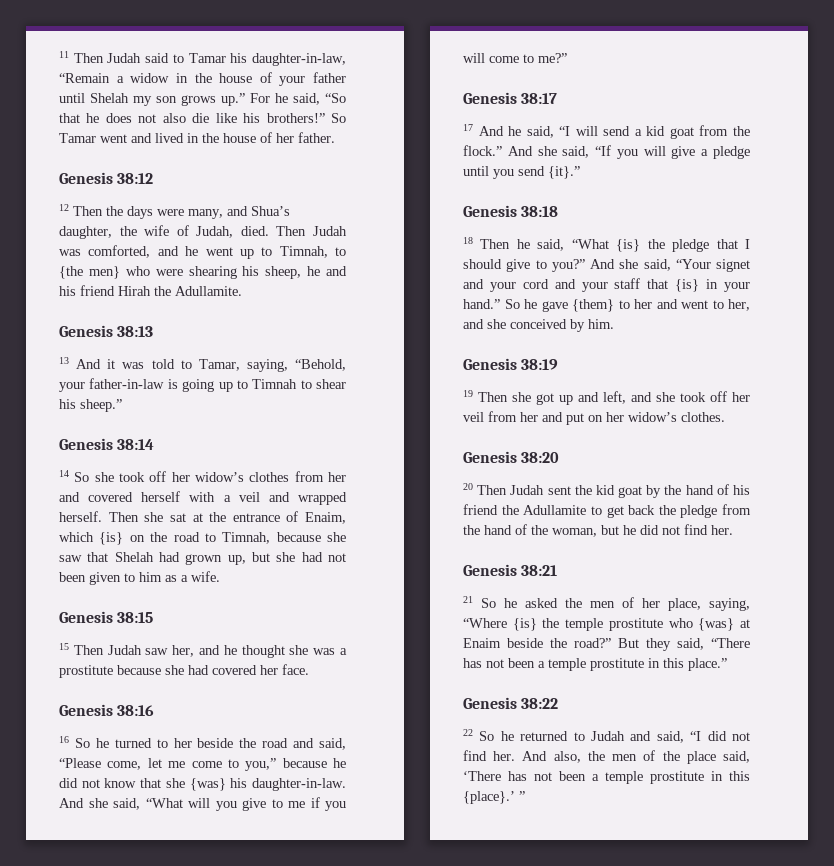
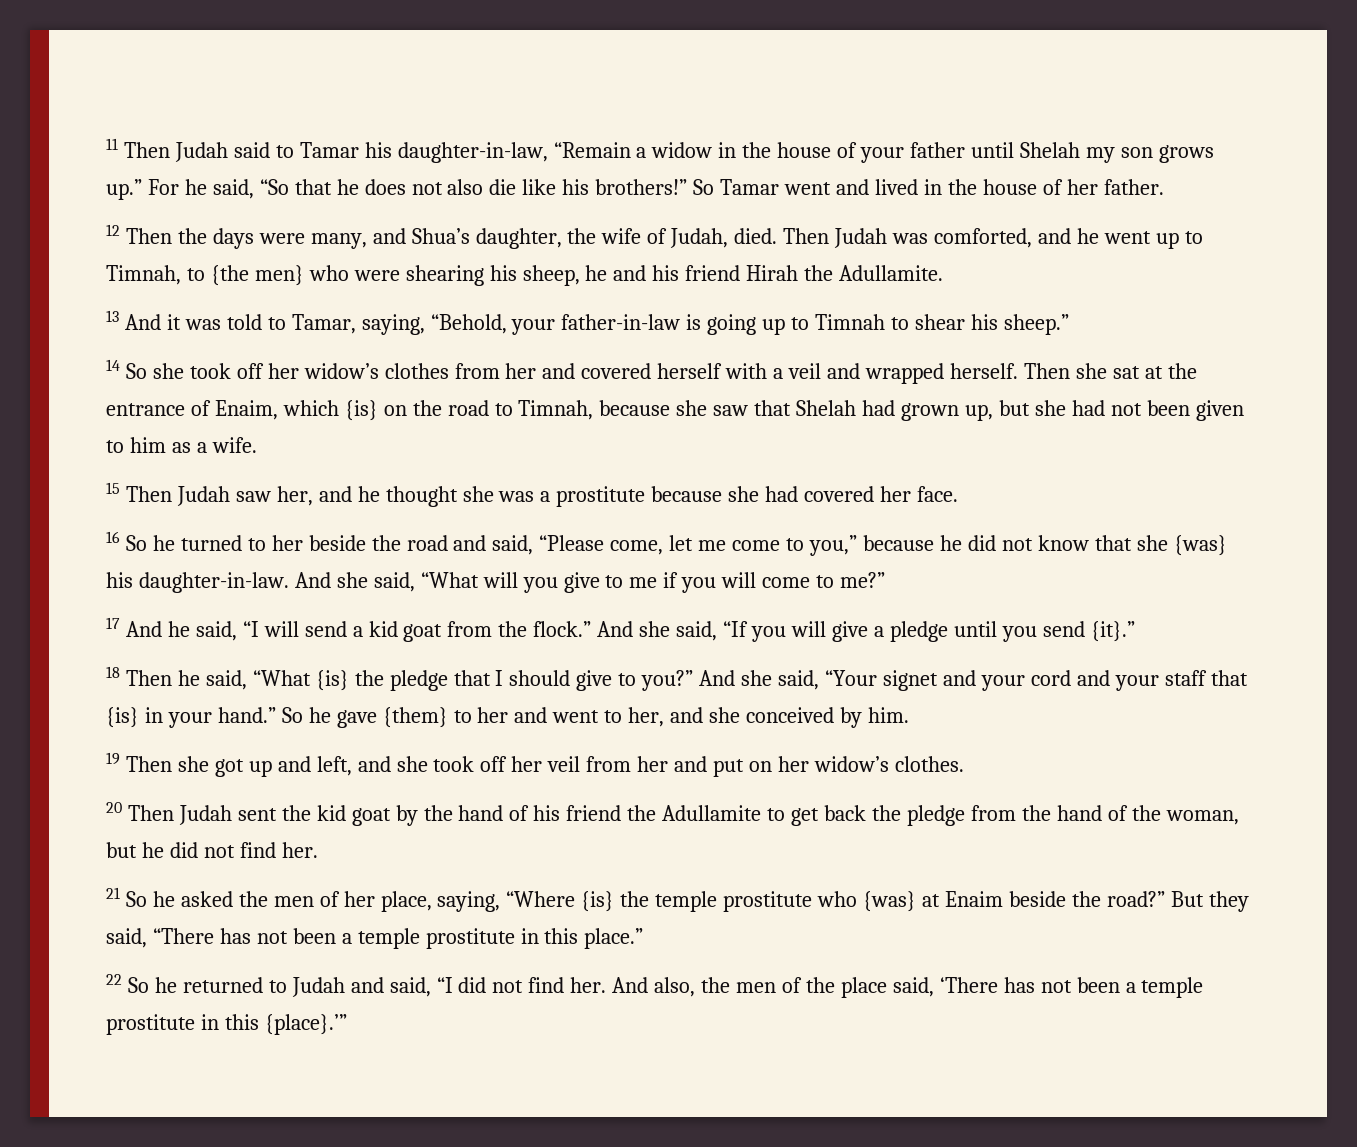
[59,172,154,184] // Genesis 38:12 -> (1164, 187) none
[59,325,154,337] // Genesis 38:13 -> (944, 273) none
[59,438,155,450] // Genesis 38:14 -> (1069, 324) none
[59,611,154,623] // Genesis 38:15 -> (257, 445) none
[59,704,155,716] // Genesis 38:16 -> (958, 494) none
[463,92,558,104] // Genesis 38:17 -> (886, 580) none
[463,205,559,217] // Genesis 38:18 -> (1135, 631) none
[463,358,559,370] // Genesis 38:19 -> (909, 715) none
[463,451,560,463] // Genesis 38:20 -> (964, 764) none
[463,564,558,576] // Genesis 38:21 -> (318, 850) none
[463,697,559,709] // Genesis 38:22 -> (644, 938) none
[463,791,525,804] {place}.’ ” -> [264,1014,347,1035] {place}.’”

